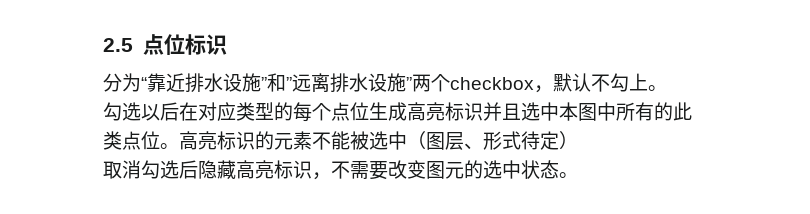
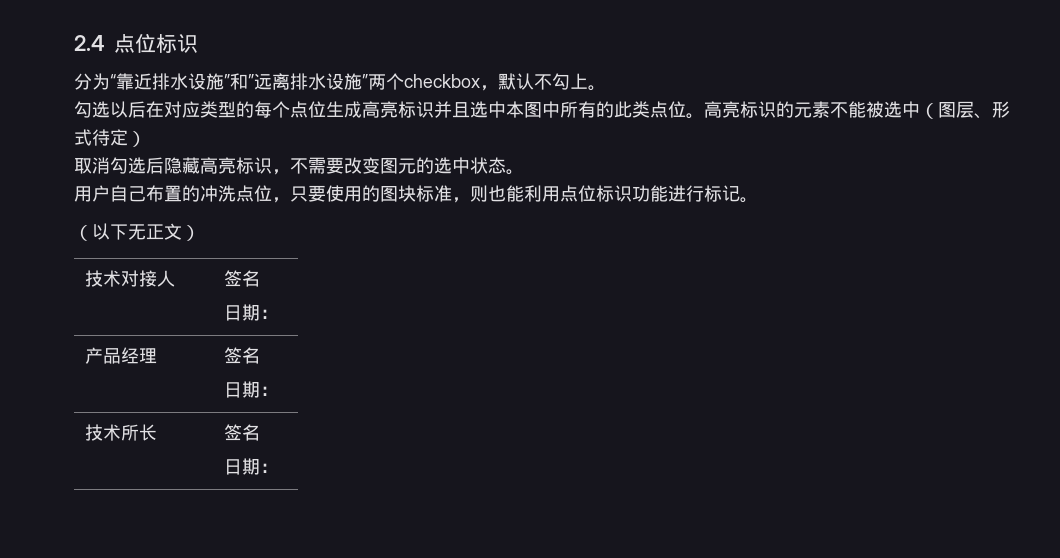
[103,38,133,52] 2.5 -> [74,35,105,51] 2.4
(578, 175) none -> [74,185,758,203] [74,223,200,241] [85,270,176,287] [224,270,261,287] [224,304,279,321] [85,347,158,364] [224,347,261,364] [224,381,279,398] [85,424,158,441] [224,424,261,441] [224,458,279,475] // 用户自己布置的冲洗点位，只要使用的图块标准，则也能利用点位标识功能进行标记。 // （以下无正文） // 技术对接人 | 签名 // 日期： // 产品经理 | 签名 // 日期： // 技术所长 | 签名 // 日期：

